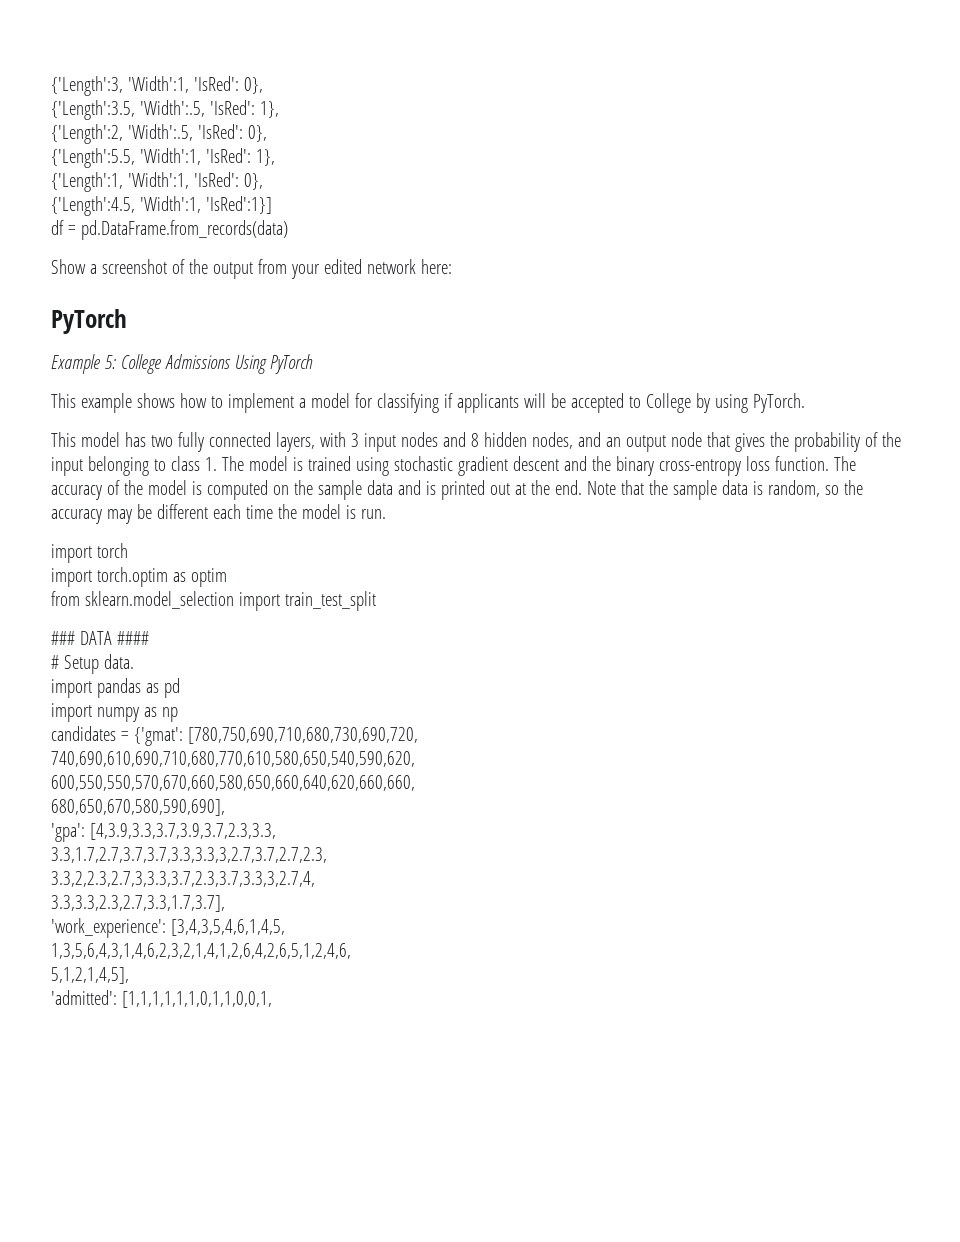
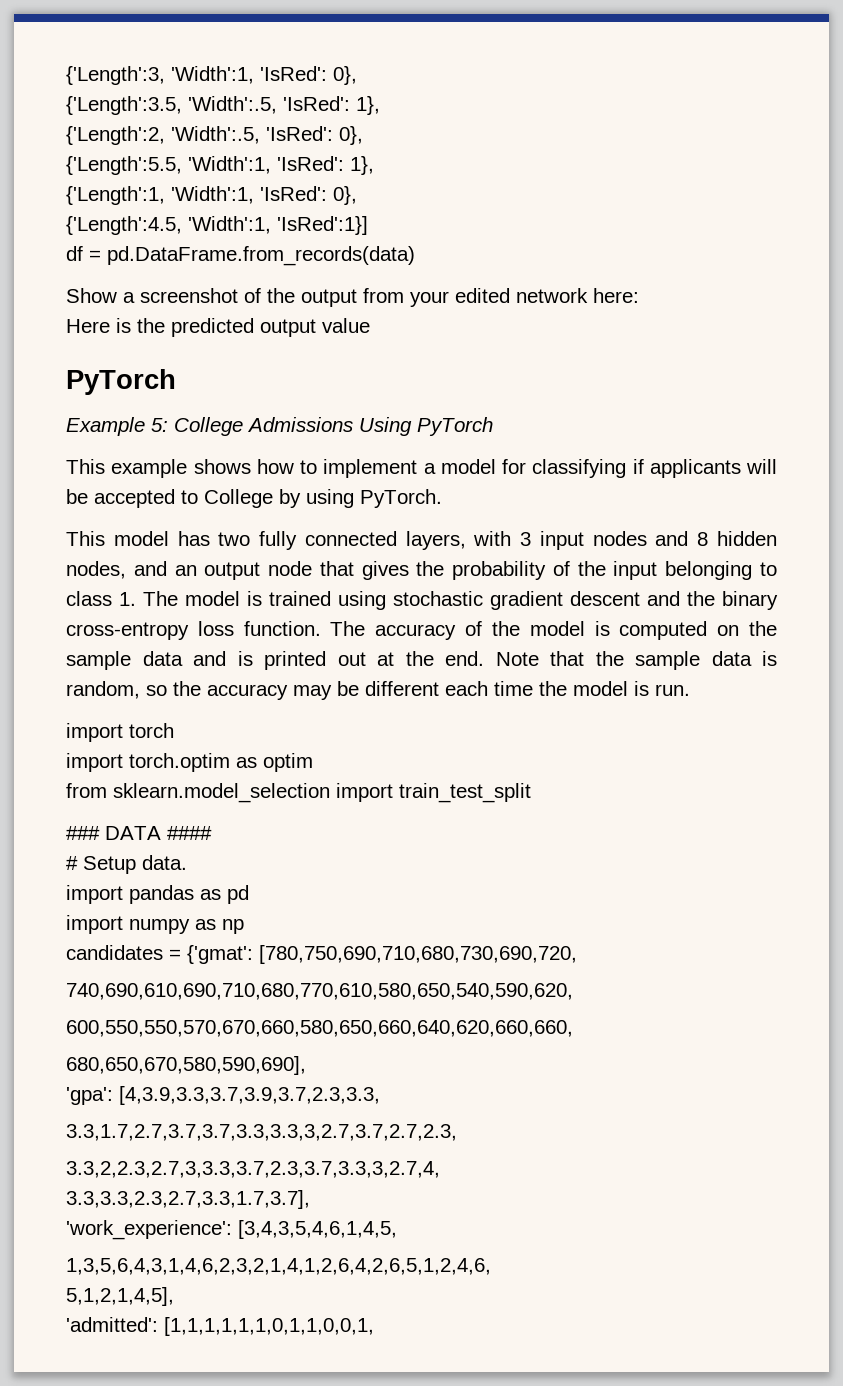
(452, 266) none -> [66,318,370,337] // Here is the predicted output value

